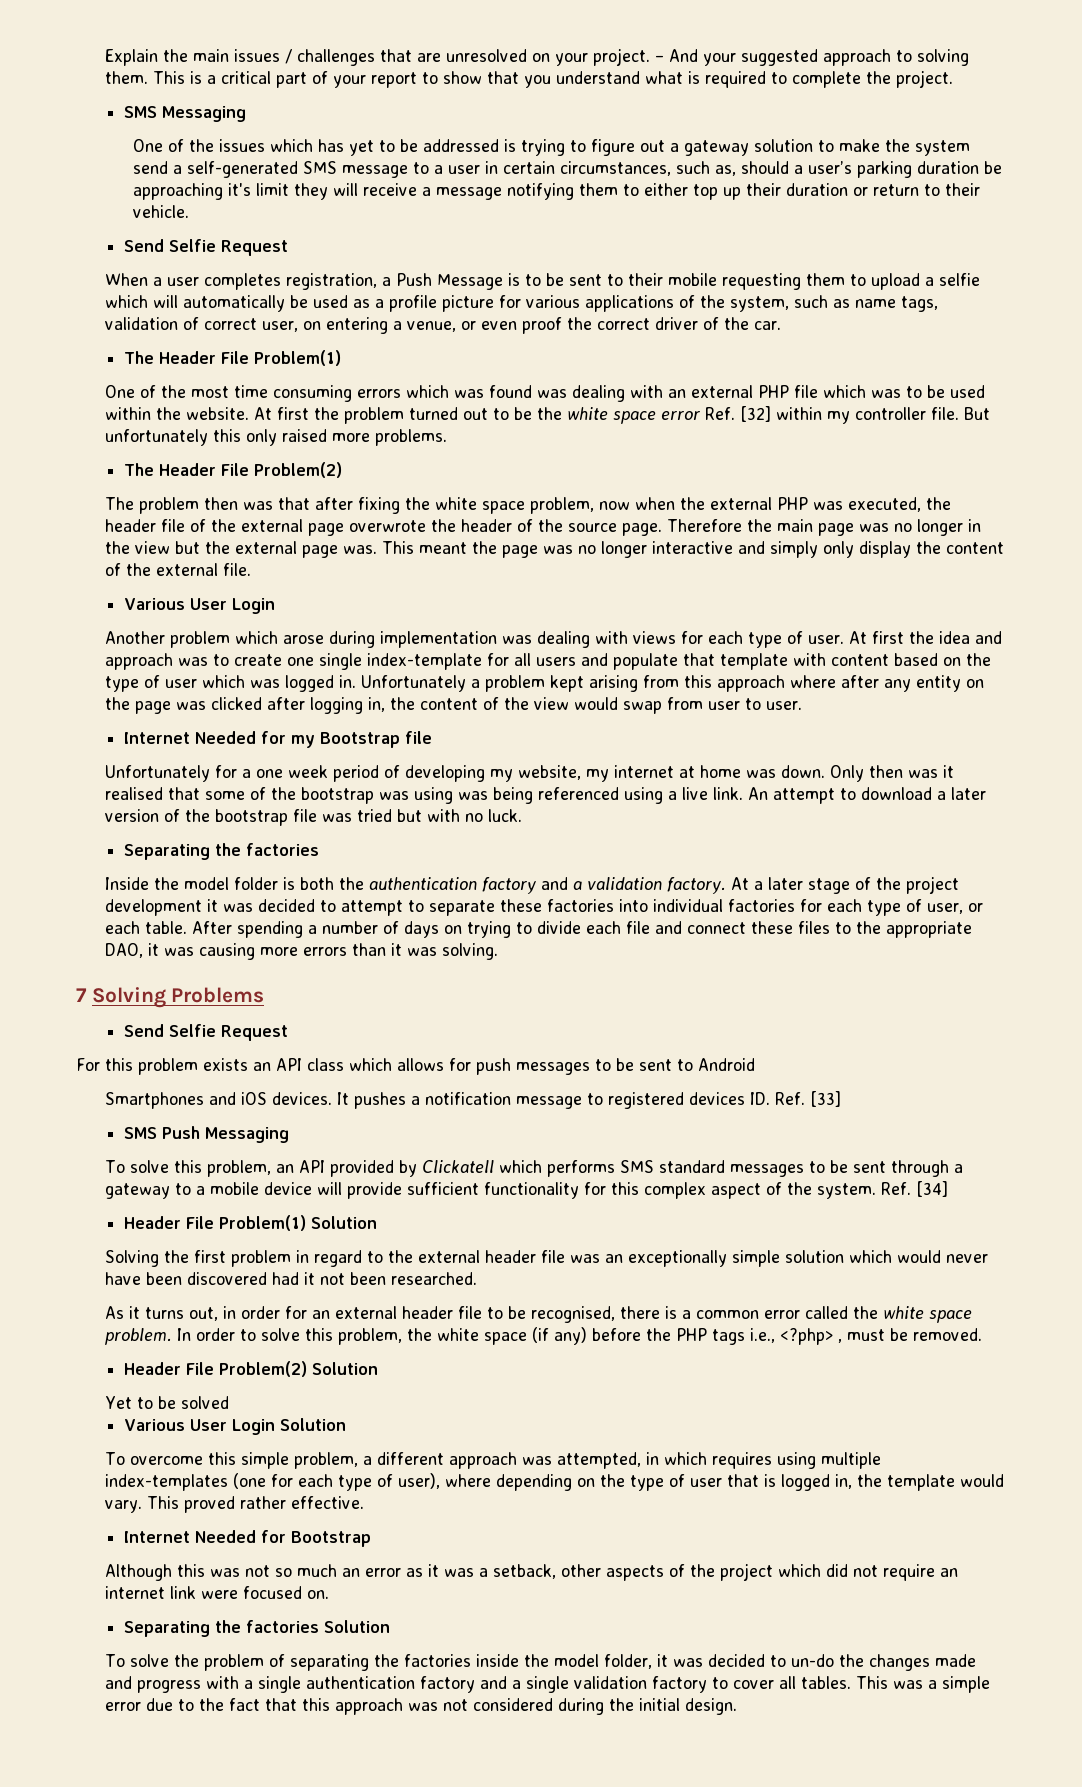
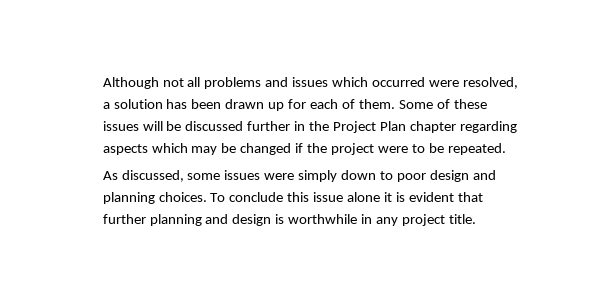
[104,48,969,66] [104,70,953,88] [123,106,246,122] [133,139,971,156] [133,161,1003,178] [133,183,981,200] [133,205,190,218] [123,239,288,256] [104,273,980,290] [104,295,938,312] [104,317,781,334] [123,350,341,366] [104,385,985,402] [104,406,990,424] [104,429,447,446] [123,462,342,478] [104,497,951,514] [104,519,981,536] [104,541,1004,558] [104,563,251,576] [123,598,275,614] [104,631,1002,648] [104,653,991,670] [104,675,984,692] [104,697,802,714] [123,731,432,748] [104,765,954,782] [104,787,986,804] [104,809,522,826] [123,843,319,860] [104,876,959,894] [104,899,983,916] [104,921,972,938] [104,943,498,960] [76,987,265,1008] [123,1024,288,1041] [76,1058,755,1075] [104,1091,841,1109] [123,1126,289,1143] [104,1160,963,1177] [104,1181,948,1199] [123,1215,377,1231] [104,1250,988,1267] [104,1272,477,1285] [104,1306,972,1323] [104,1327,982,1345] [123,1361,378,1377] [104,1396,229,1409] [123,1418,346,1435] [104,1452,881,1469] [104,1473,1004,1491] [104,1496,364,1513] [123,1530,371,1547] [104,1563,958,1581] [104,1586,329,1599] [123,1620,390,1637] [104,1654,976,1671] [104,1676,990,1693] [104,1698,737,1715] Explain the main issues / challenges that are unresolved on your project. – And your suggested approach to solving them. This is a critical part of your report to show that you understand what is required to complete the project. // SMS Messaging // One of the issues which has yet to be addressed is trying to figure out a gateway solution to make the system send a self-generated SMS message to a user in certain circumstances, such as, should a user’s parking duration be approaching it's limit they will receive a message notifying them to either top up their duration or return to their vehicle. // Send Selfie Request // When a user completes registration, a Push Message is to be sent to their mobile requesting them to upload a selfie which will automatically be used as a profile picture for various applications of the system, such as name tags, validation of correct user, on entering a venue, or even proof the correct driver of the car. // The Header File Problem(1) // One of the most time consuming errors which was found was dealing with an external PHP file which was to be used within the website. At first the problem turned out to be the white space error Ref. [32] within my controller file. But unfortunately this only raised more problems. // The Header File Problem(2) // The problem then was that after fixing the white space problem, now when the external PHP was executed, the header file of the external page overwrote the header of the source page. Therefore the main page was no longer in the view but the external page was. This meant the page was no longer interactive and simply only display the content of the external file. // Various User Login // Another problem which arose during implementation was dealing with views for each type of user. At first the idea and approach was to create one single index-template for all users and populate that template with content based on the type of user which was logged in. Unfortunately a problem kept arising from this approach where after any entity on the page was clicked after logging in, the content of the view would swap from user to user. // Internet Needed for my Bootstrap file // Unfortunately for a one week period of developing my website, my internet at home was down. Only then was it realised that some of the bootstrap was using was being referenced using a live link. An attempt to download a later version of the bootstrap file was tried but with no luck. // Separating the factories // Inside the model folder is both the authentication factory and a validation factory. At a later stage of the project development it was decided to attempt to separate these factories into individual factories for each type of user, or each table. After spending a number of days on trying to divide each file and connect these files to the appropriate DAO, it was causing more errors than it was solving. // 7 Solving Problems // Send Selfie Request // For this problem exists an API class which allows for push messages to be sent to Android // Smartphones and iOS devices. It pushes a notification message to registered devices ID. Ref. [33] // SMS Push Messaging // To solve this problem, an API provided by Clickatell which performs SMS standard messages to be sent through a gateway to a mobile device will provide sufficient functionality for this complex aspect of the system. Ref. [34] // Header File Problem(1) Solution // Solving the first problem in regard to the external header file was an exceptionally simple solution which would never have been discovered had it not been researched. // As it turns out, in order for an external header file to be recognised, there is a common error called the white space problem. In order to solve this problem, the white space (if any) before the PHP tags i.e., <?php> , must be removed. // Header File Problem(2) Solution // Yet to be solved // Various User Login Solution // To overcome this simple problem, a different approach was attempted, in which requires using multiple index-templates (one for each type of user), where depending on the type of user that is logged in, the template would vary. This proved rather effective. // Internet Needed for Bootstrap // Although this was not so much an error as it was a setback, other aspects of the project which did not require an internet link were focused on. // Separating the factories Solution // To solve the problem of separating the factories inside the model folder, it was decided to un-do the changes made and progress with a single authentication factory and a single validation factory to cover all tables. This was a simple error due to the fact that this approach was not considered during the initial design. -> [102,77,518,89] [102,99,487,111] [102,121,517,133] [102,143,506,155] [102,170,496,182] [102,192,483,204] [102,214,476,226] Although not all problems and issues which occurred were resolved, a solution has been drawn up for each of them. Some of these issues will be discussed further in the Project Plan chapter regarding aspects which may be changed if the project were to be repeated. // As discussed, some issues were simply down to poor design and planning choices. To conclude this issue alone it is evident that further planning and design is worthwhile in any project title.

